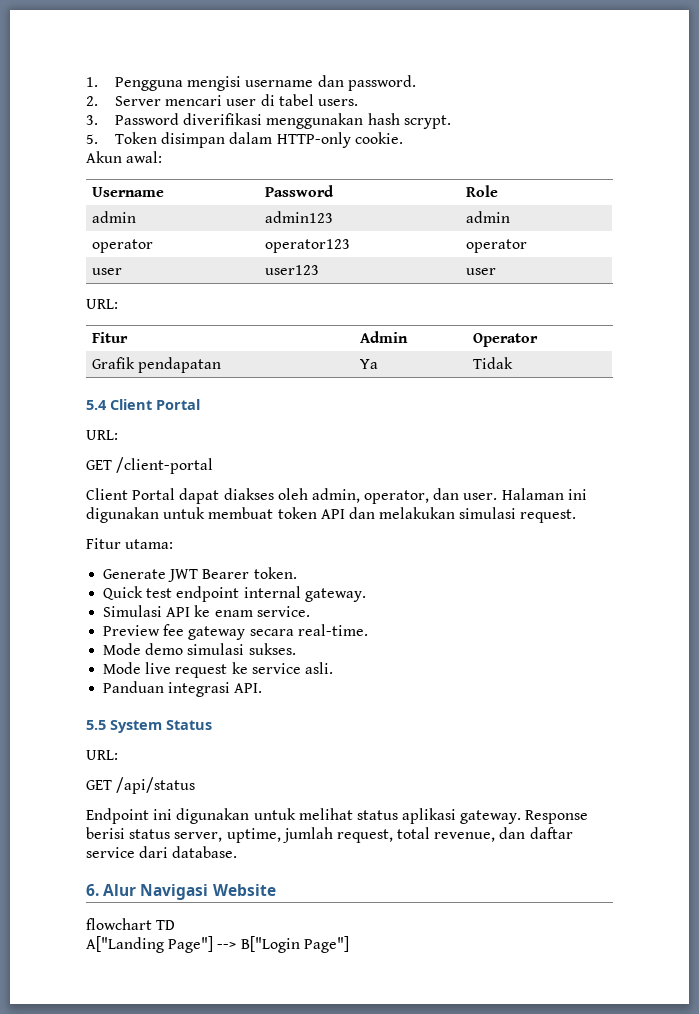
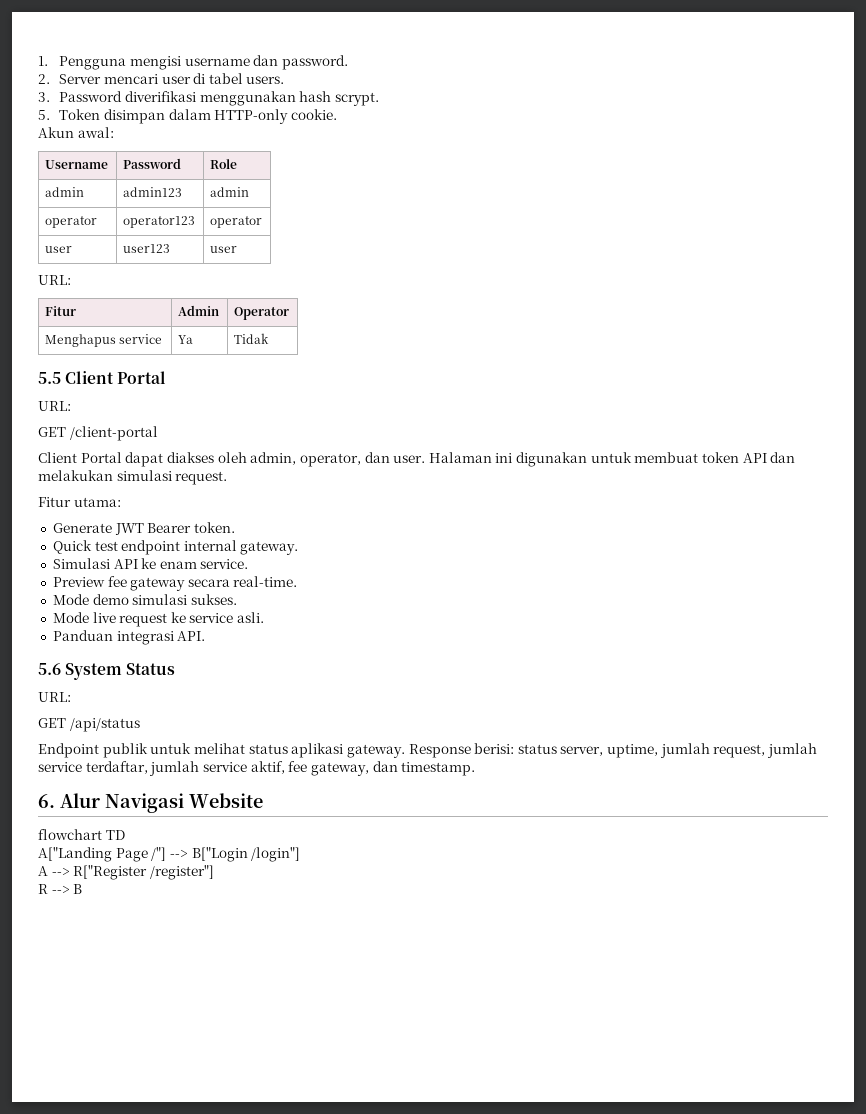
[92,357,222,373] Grafik pendapatan -> [45,334,163,347] Menghapus service
[86,400,107,410] 5.4 -> [38,372,61,384] 5.5
[86,720,106,730] 5.5 -> [38,663,61,675] 5.6
[153,808,250,824] ini digunakan -> [102,743,148,758] publik
[86,827,125,839] berisi -> [474,743,515,754] berisi:
[397,827,573,842] [86,846,238,858] total revenue, dan daftar service dari database. -> [767,743,818,758] [38,761,476,776] jumlah service terdaftar, jumlah service aktif, fee gateway, dan timestamp.
[168,936,349,953] Page"] --> B["Login Page"] -> [115,847,301,862] [38,865,214,880] [38,884,83,894] Page /"] --> B["Login /login"] // A --> R["Register /register"] // R --> B

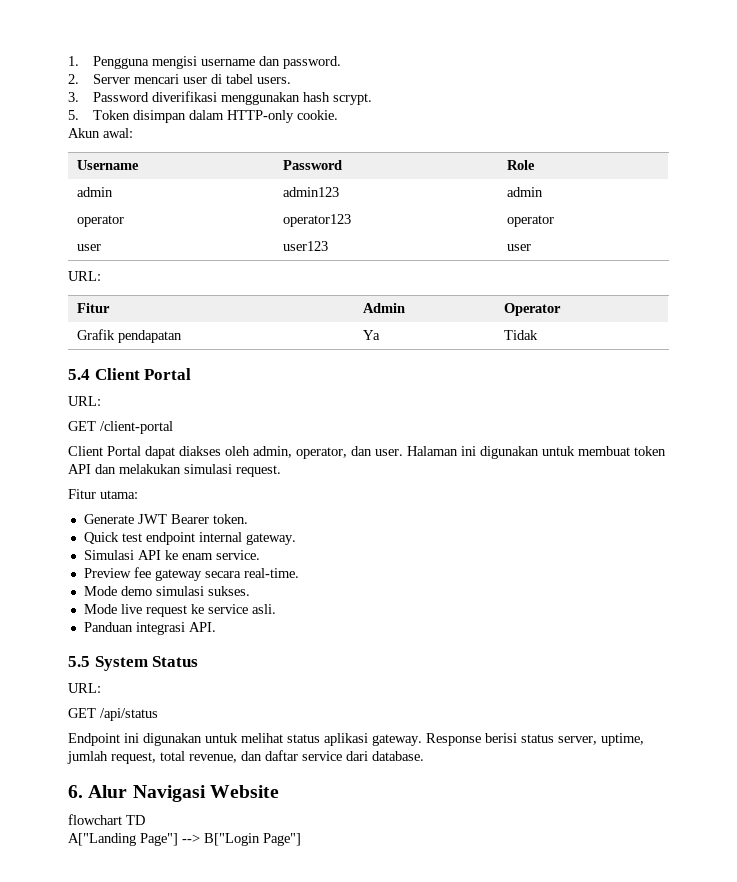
[45,334,163,347] Menghapus service -> [76,329,182,343] Grafik pendapatan
[38,372,61,384] 5.5 -> [68,369,90,380] 5.4
[38,663,61,675] 5.6 -> [68,656,90,667] 5.5
[102,743,148,758] publik -> [124,733,202,746] ini digunakan
[474,743,515,754] berisi: -> [485,733,517,743] berisi
[767,743,818,758] [38,761,476,776] jumlah service terdaftar, jumlah service aktif, fee gateway, dan timestamp. -> [160,750,424,763] total revenue, dan daftar service dari database.
[115,847,301,862] [38,865,214,880] [38,884,83,894] Page /"] --> B["Login /login"] // A --> R["Register /register"] // R --> B -> [140,833,301,846] Page"] --> B["Login Page"]

